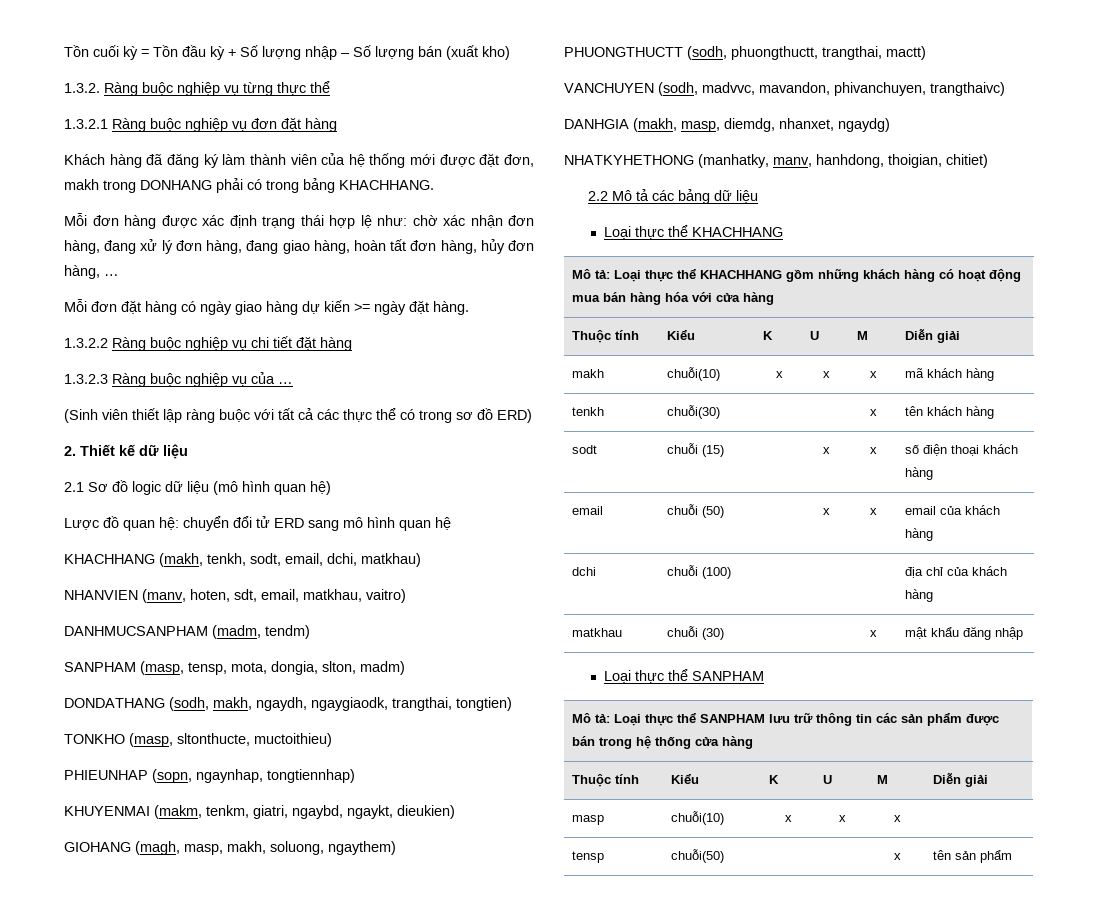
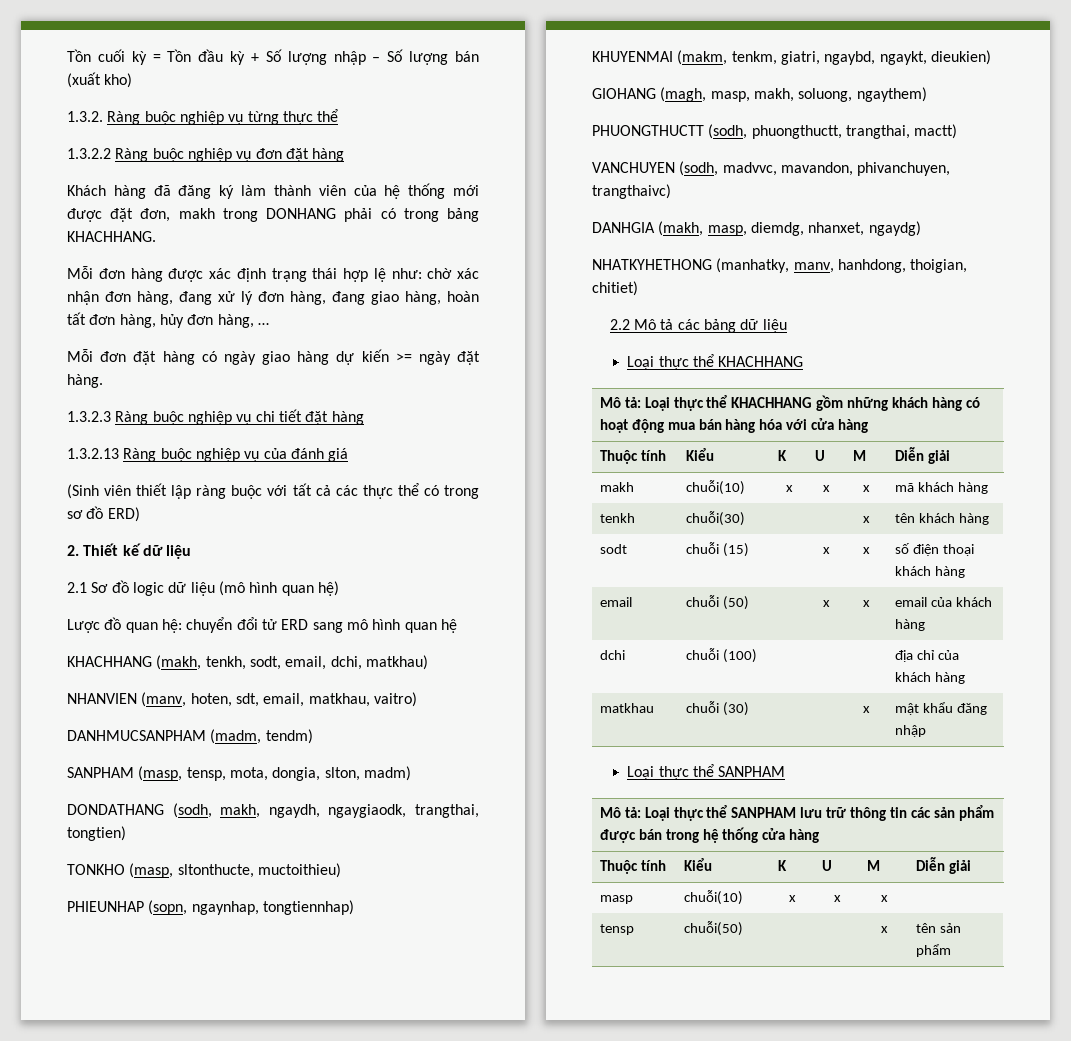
[64,119,108,129] 1.3.2.1 -> [67,148,111,159] 1.3.2.2
[64,338,108,348] 1.3.2.2 -> [67,411,111,422] 1.3.2.3
[64,374,108,384] 1.3.2.3 -> [67,448,119,459] 1.3.2.13
[278,382,293,384] … -> [290,448,349,462] đánh giá

